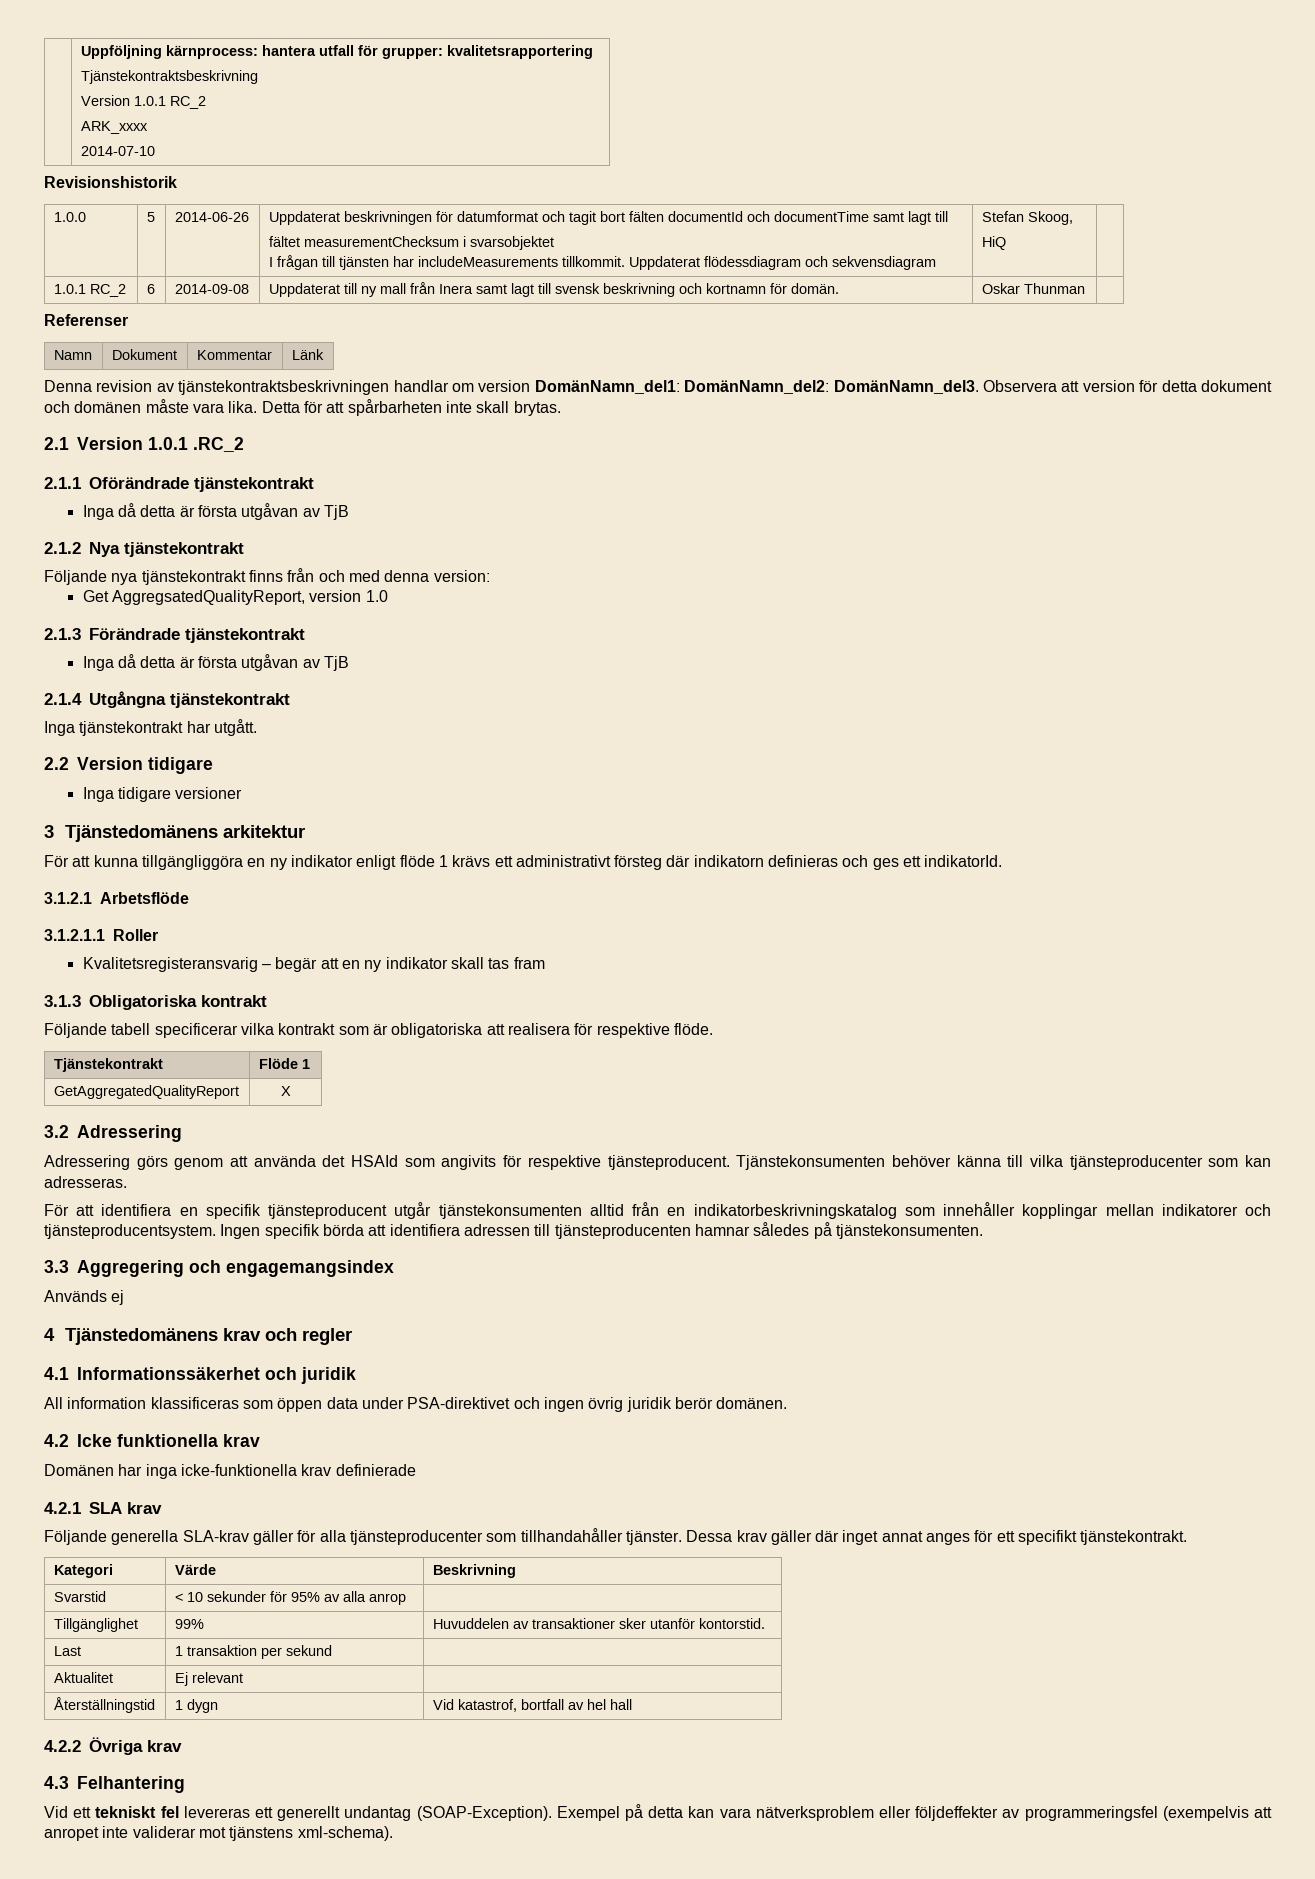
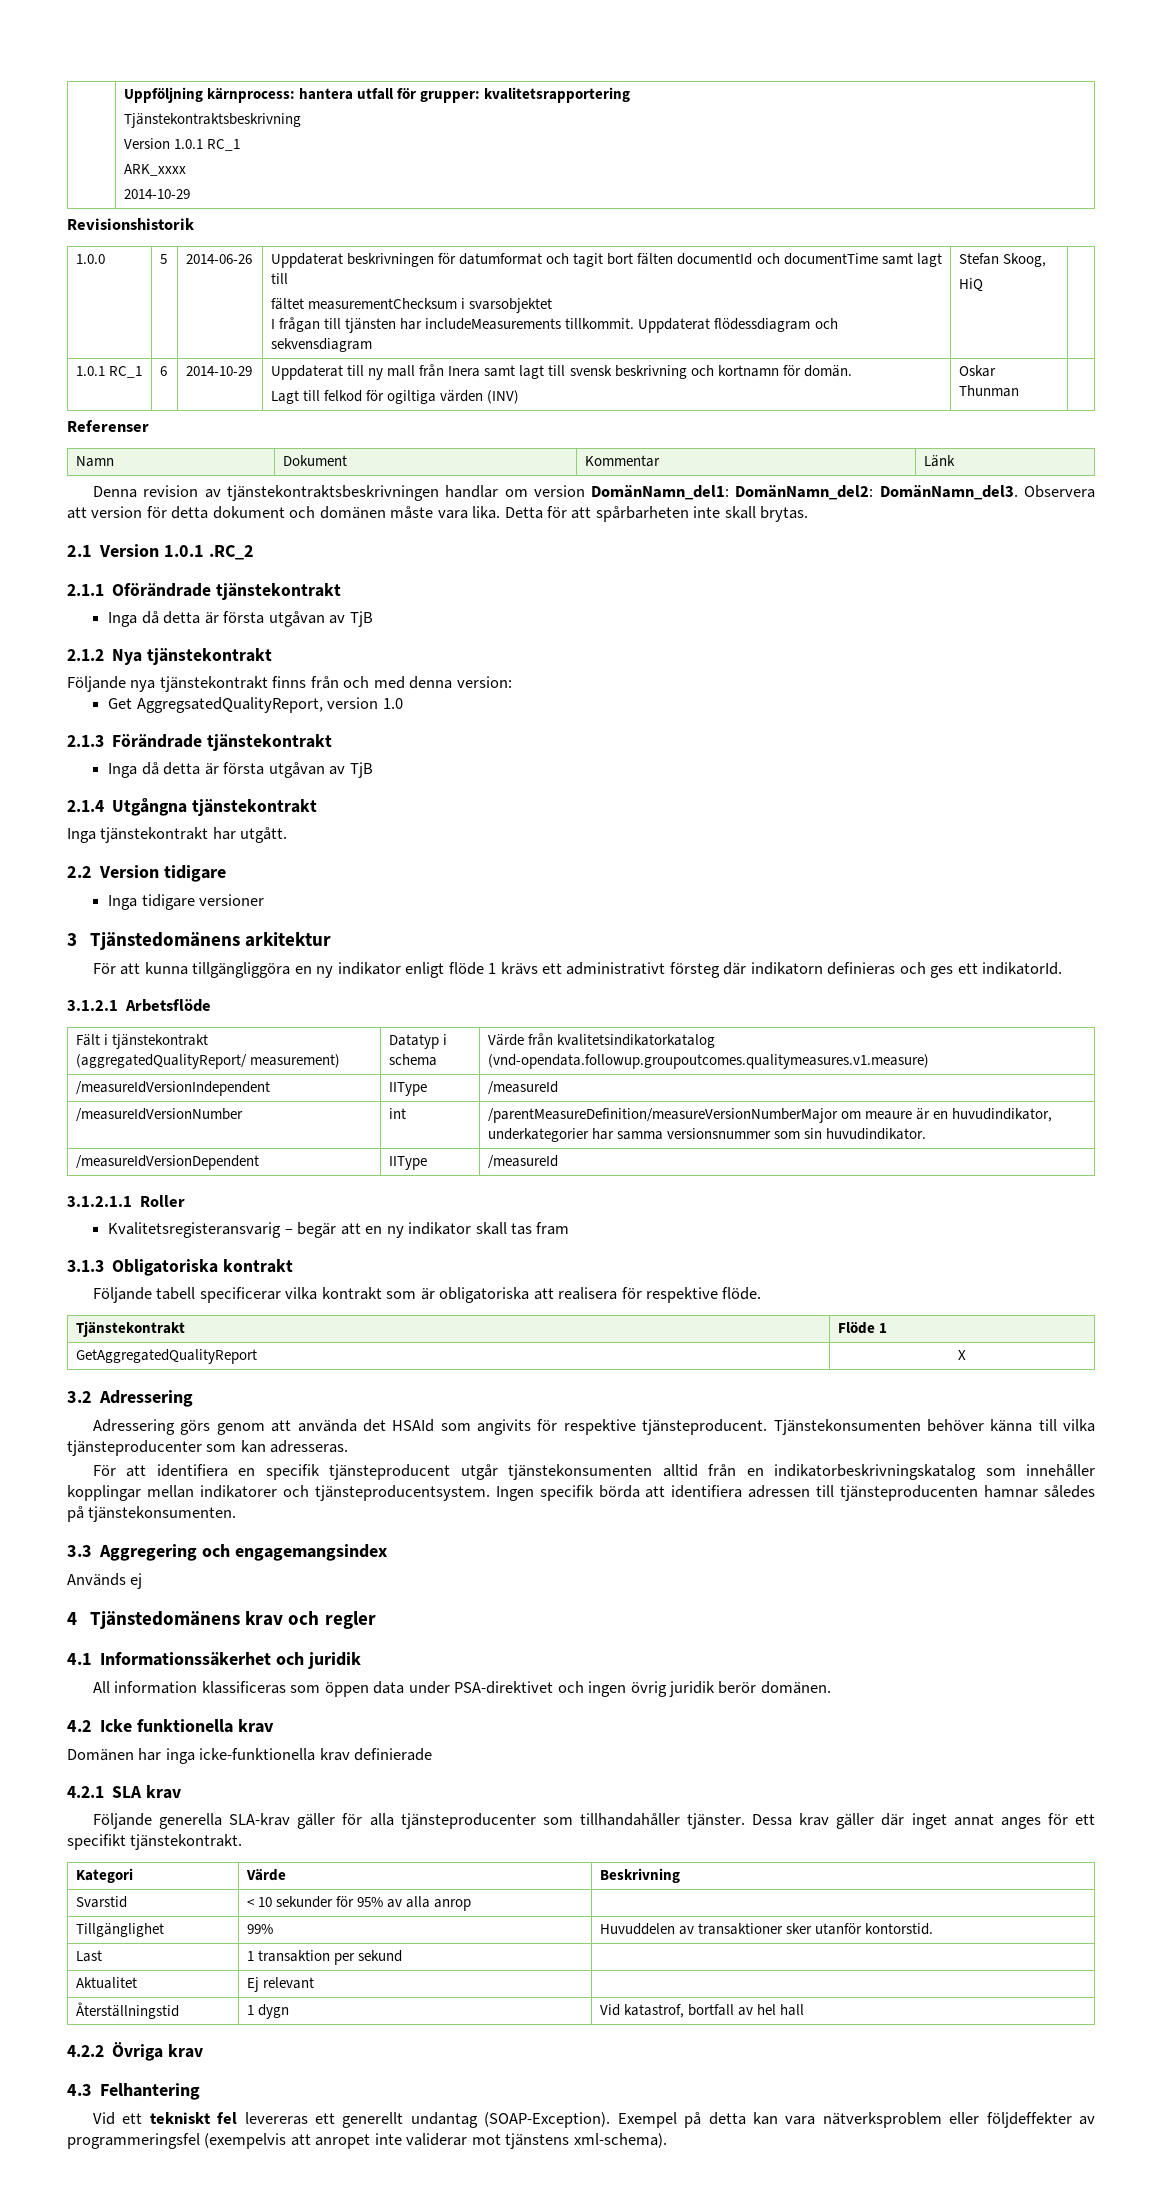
[169,96,206,109] RC_2 -> [207,139,241,151] RC_1
[80,146,155,156] 2014-07-10 -> [124,189,191,199] 2014-10-29
[89,284,126,297] RC_2 -> [109,366,143,378] RC_1
[174,284,249,294] 2014-09-08 -> [186,366,253,376] 2014-10-29
(839, 288) none -> [271,390,520,404] // Lagt till felkod för ogiltiga värden (INV)
(189, 898) none -> [76,1034,209,1049] [76,1054,341,1069] [389,1034,448,1049] [389,1054,438,1066] [488,1033,716,1048] [488,1054,930,1069] [76,1081,271,1096] [389,1082,428,1096] [488,1081,559,1095] [76,1108,244,1122] [389,1108,407,1119] [488,1108,1053,1123] [488,1128,927,1142] [76,1155,260,1170] [389,1156,428,1170] [488,1155,559,1169] // Fält i tjänstekontrakt (aggregatedQualityReport/ measurement) | Datatyp i schema | Värde från kvalitetsindikatorkatalog (vnd-opendata.followup.groupoutcomes.qualitymeasures.v1.measure) // /measureIdVersionIndependent | IIType | /measureId // /measureIdVersionNumber | int | /parentMeasureDefinition/measureVersionNumberMajor om meaure är en huvudindikator, underkategorier har samma versionsnummer som sin huvudindikator. // /measureIdVersionDependent | IIType | /measureId

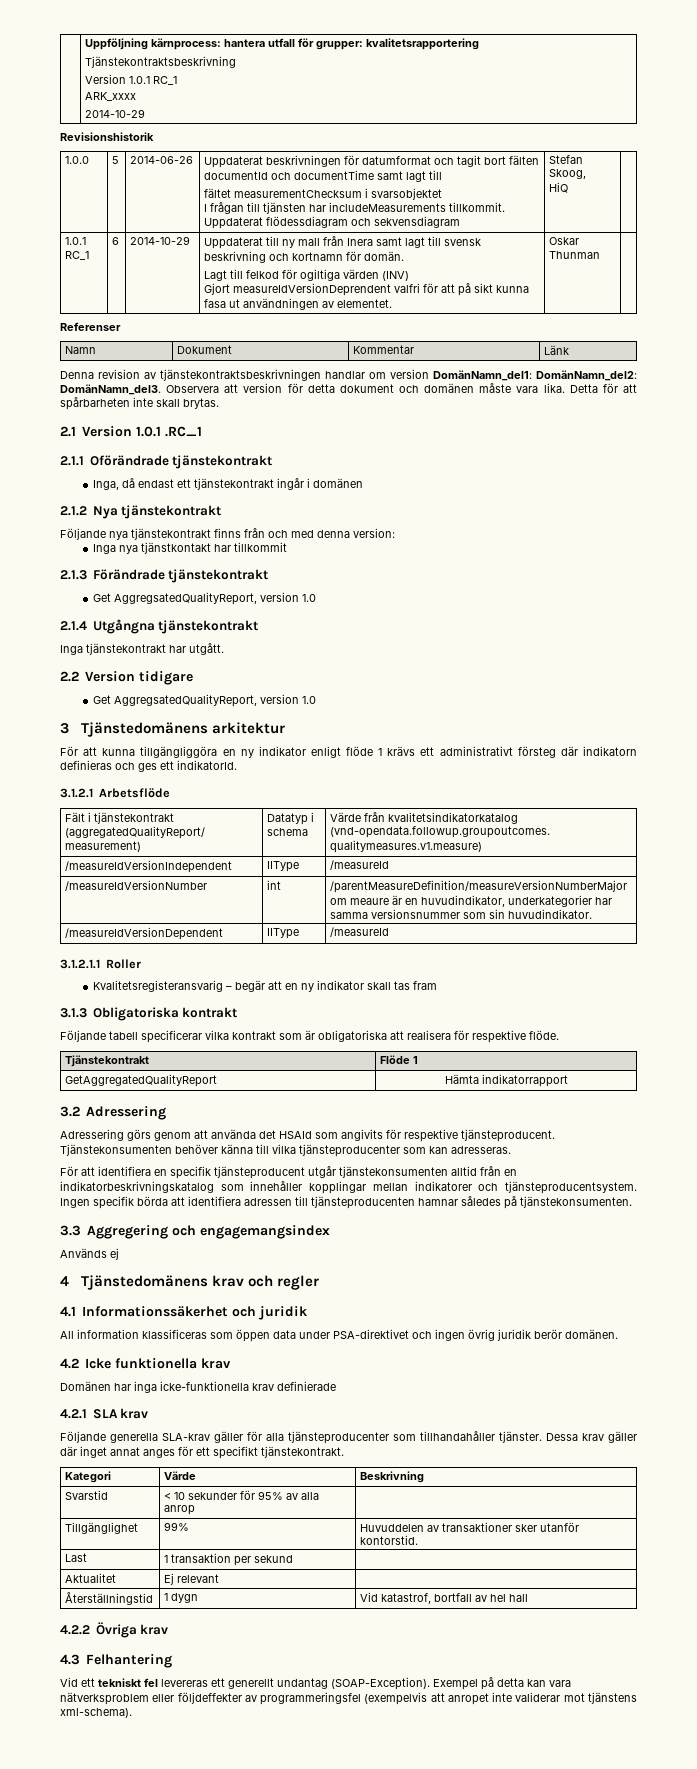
(520, 397) none -> [204,283,530,296] [204,298,393,310] // Gjort measureIdVersionDeprendent valfri för att på sikt kunna fasa ut användningen av elementet.
[208,545,254,560] .RC_2 -> [164,426,202,437] .RC_1
[108,611,373,627] Inga då detta är första utgåvan av TjB -> [93,478,364,490] Inga, då endast ett tjänstekontrakt ingår i domänen
[108,697,403,713] [67,734,332,751] [108,762,373,778] Get AggregsatedQualityReport, version 1.0 // 2.1.3 Förändrade tjänstekontrakt // Inga då detta är första utgåvan av TjB -> [93,542,288,554] [60,569,269,583] [93,592,317,605] Inga nya tjänstkontakt har tillkommit // 2.1.3 Förändrade tjänstekontrakt // Get AggregsatedQualityReport, version 1.0
[108,894,265,910] Inga tidigare versioner -> [93,694,317,707] Get AggregsatedQualityReport, version 1.0
[958,1350,966,1360] X -> [444,1074,568,1087] Hämta indikatorrapport

